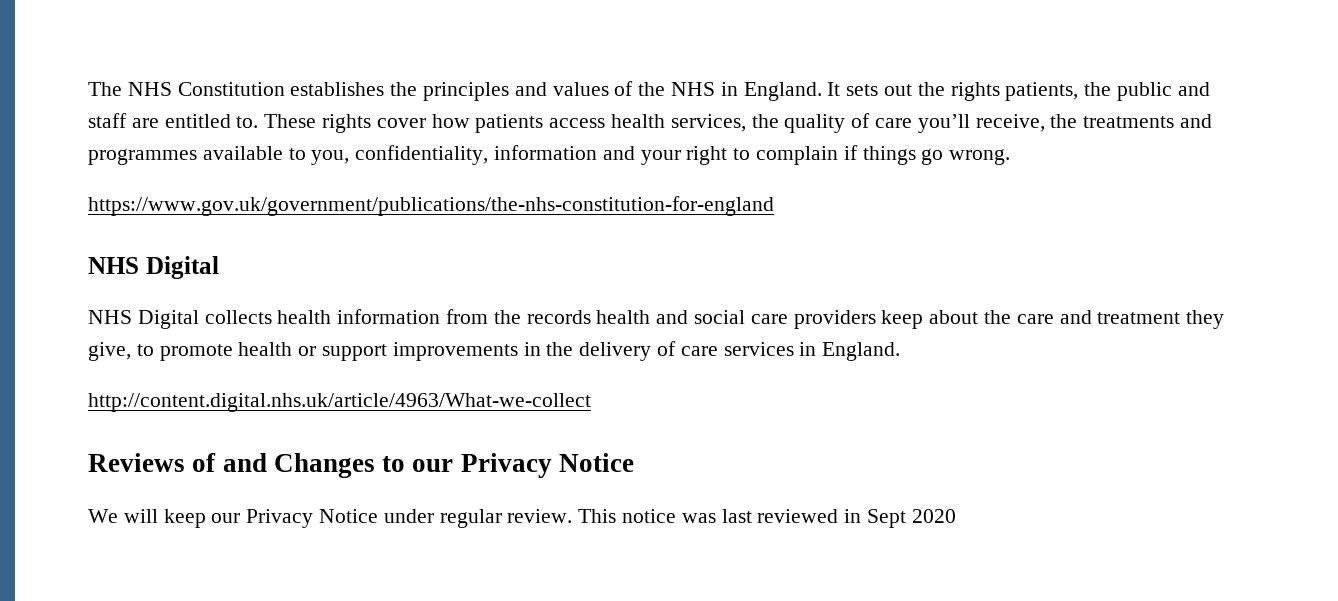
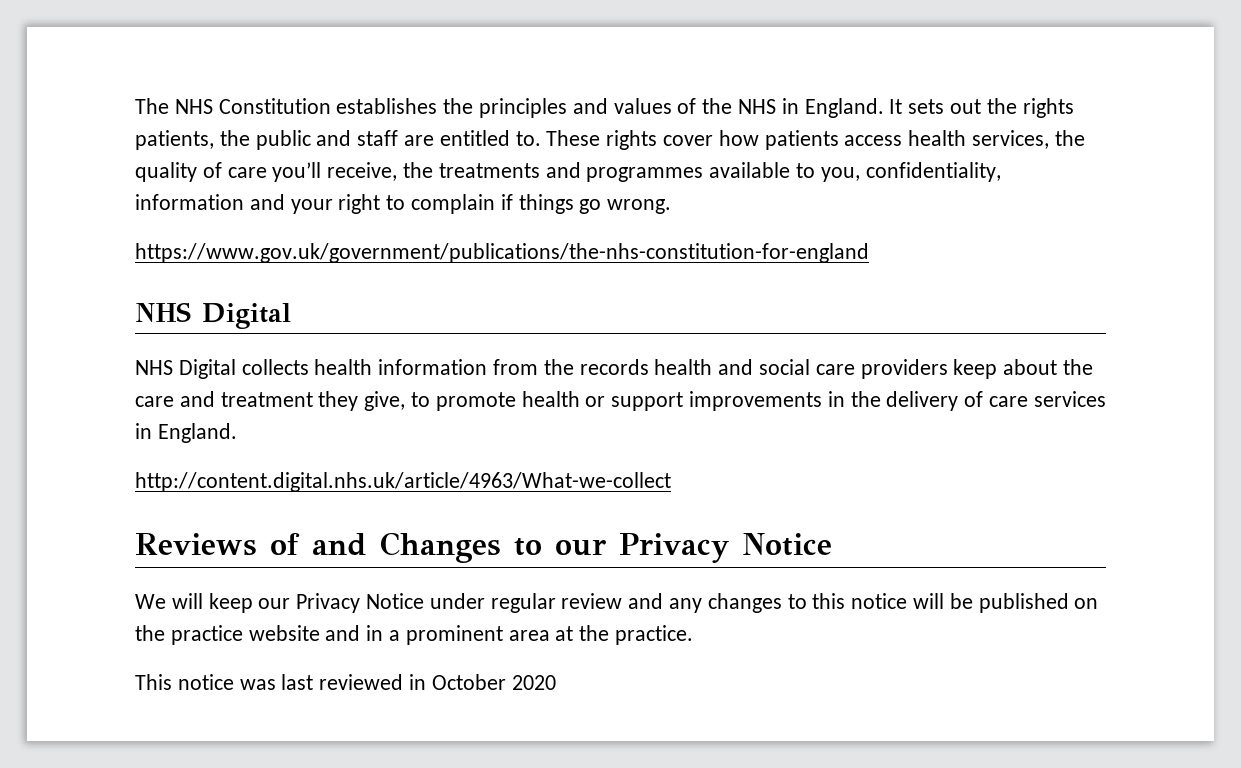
[507,509,573,523] review. -> [561,593,1099,613] [135,625,694,645] review and any changes to this notice will be published on the practice website and in a prominent area at the practice. //
[867,509,907,528] Sept -> [431,674,506,690] October

